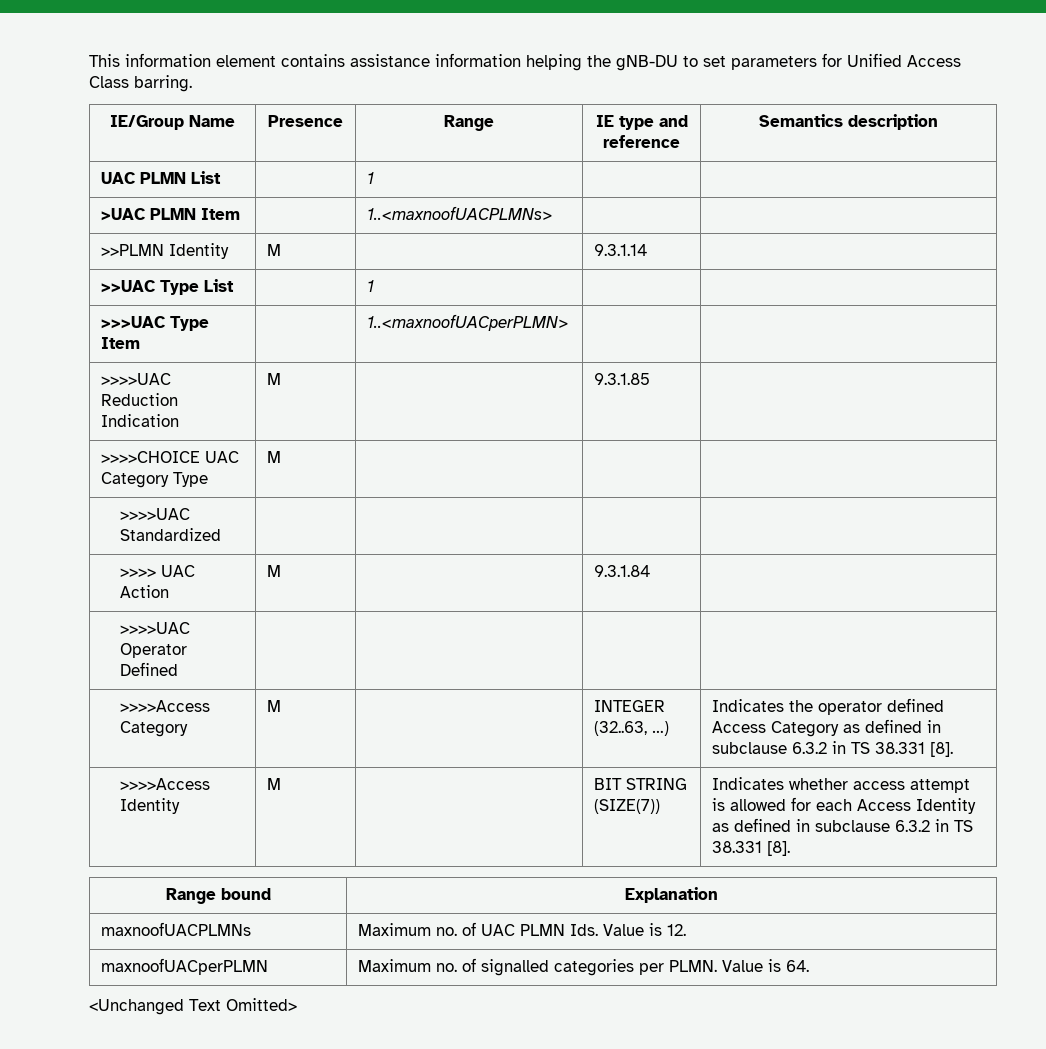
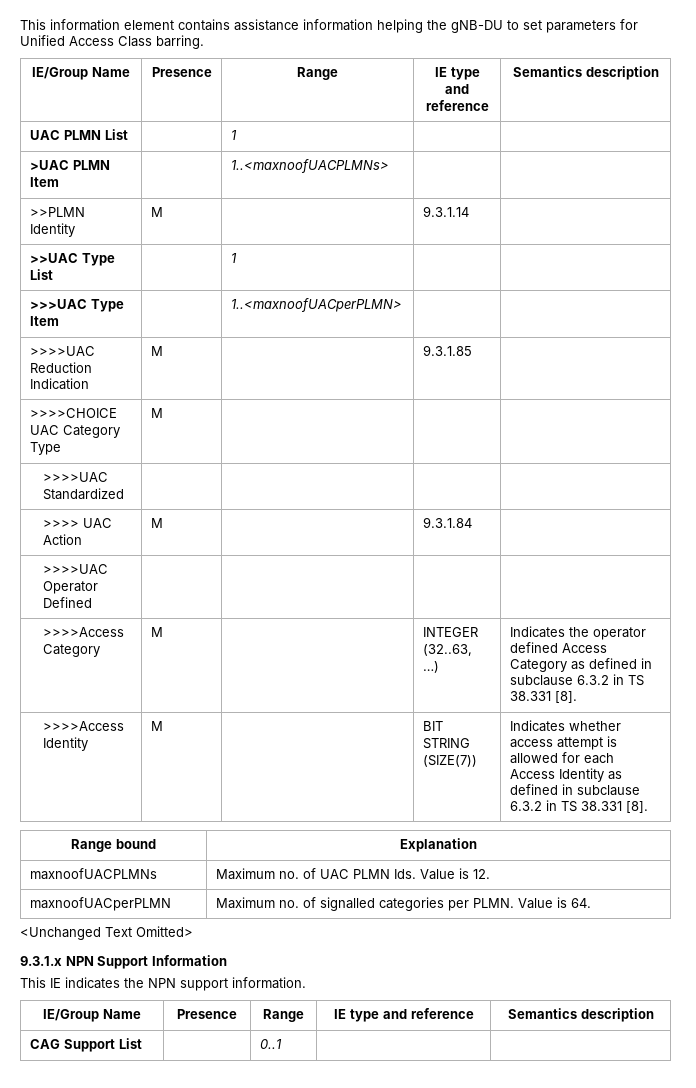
(297, 1004) none -> [20,955,227,969] [20,977,306,991] [43,1009,141,1022] [177,1009,237,1019] [263,1009,304,1022] [333,1008,474,1022] [507,1008,654,1022] [29,1038,142,1052] [259,1039,282,1049] // 9.3.1.x NPN Support Information // This IE indicates the NPN support information. // IE/Group Name | Presence | Range | IE type and reference | Semantics description // CAG Support List | | 0..1 | |

